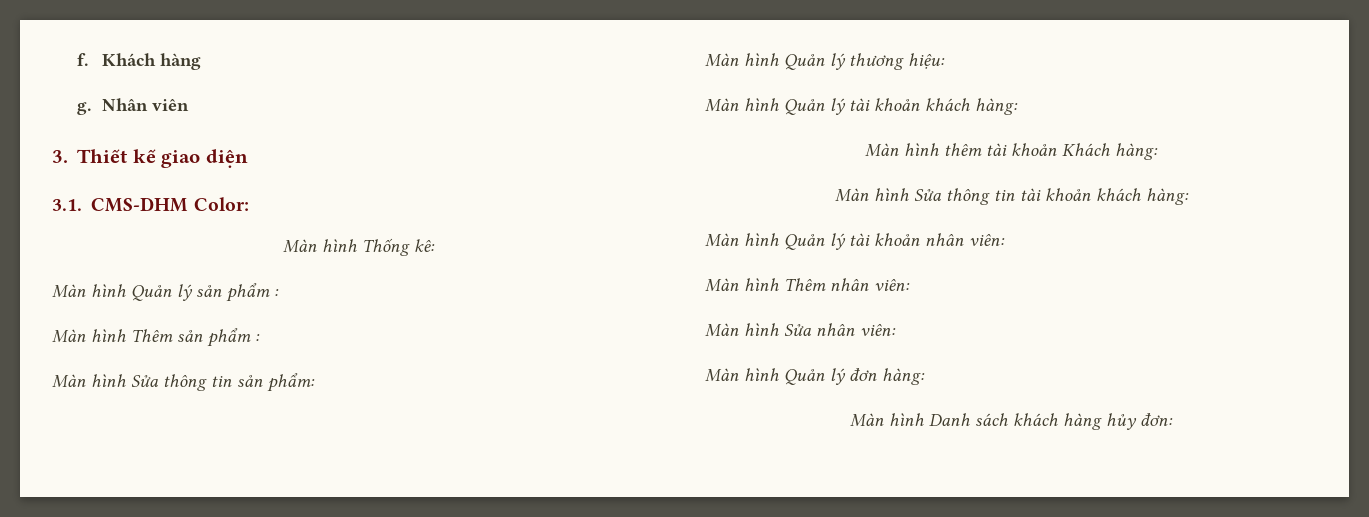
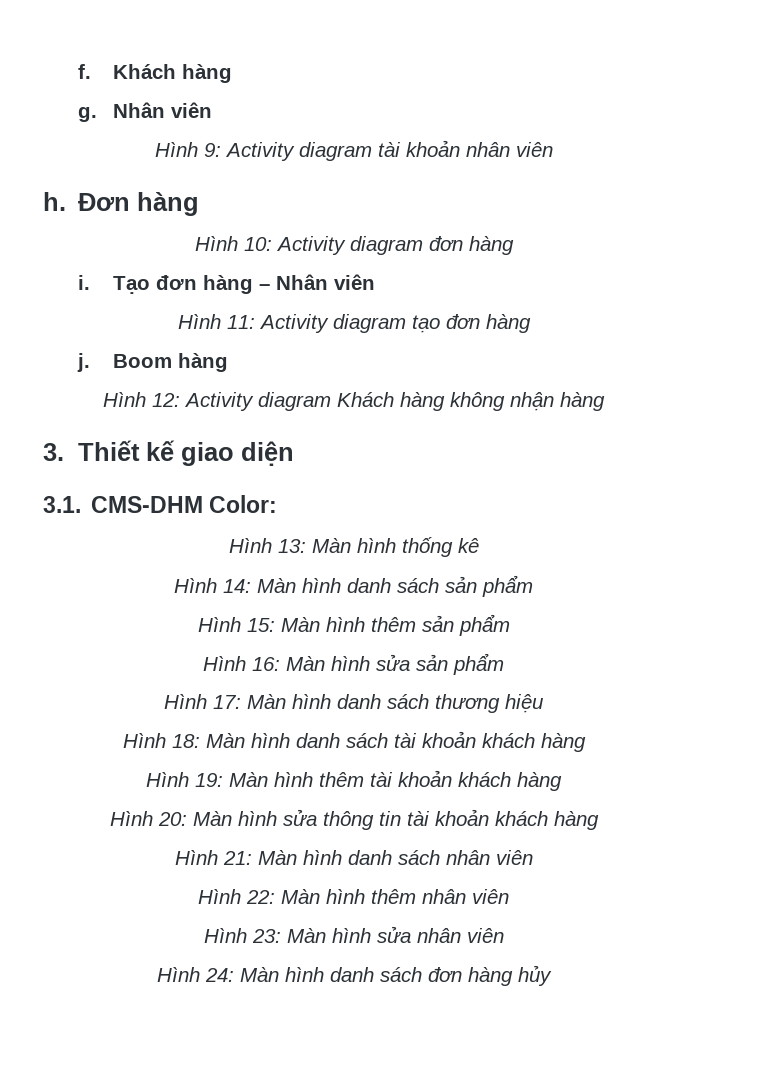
(190, 105) none -> [154,140,553,161] [43,192,200,216] [194,236,514,255] [78,274,376,294] [177,314,531,333] [77,353,229,372] [103,392,605,411] // Hình 9: Activity diagram tài khoản nhân viên // h. Đơn hàng // Hình 10: Activity diagram đơn hàng // i. Tạo đơn hàng – Nhân viên // Hình 11: Activity diagram tạo đơn hàng // j. Boom hàng // Hình 12: Activity diagram Khách hàng không nhận hàng
[282,238,435,256] [52,283,279,302] [52,328,260,347] [52,373,315,392] [705,53,945,70] [705,98,1018,115] Màn hình Thống kê: // Màn hình Quản lý sản phẩm : // Màn hình Thêm sản phẩm : // Màn hình Sửa thông tin sản phẩm: // Màn hình Quản lý thương hiệu: // Màn hình Quản lý tài khoản khách hàng: // -> [228,537,479,557] [174,575,533,597] [197,614,510,636] [203,653,504,675] [164,694,543,713] [122,731,586,752] [146,772,223,787] Hình 13: Màn hình thống kê // Hình 14: Màn hình danh sách sản phẩm // Hình 15: Màn hình thêm sản phẩm // Hình 16: Màn hình sửa sản phẩm // Hình 17: Màn hình danh sách thương hiệu // Hình 18: Màn hình danh sách tài khoản khách hàng // Hình 19:
[1062,143,1158,160] [834,188,942,202] Khách hàng: // Màn hình Sửa -> [458,772,562,791] [109,809,317,826] khách hàng // Hình 20: Màn hình sửa
[1145,188,1189,205] [705,233,1005,250] [705,278,910,292] [705,323,896,337] [705,368,925,385] [850,413,1058,427] hàng: // Màn hình Quản lý tài khoản nhân viên: // Màn hình Thêm nhân viên: // Màn hình Sửa nhân viên: // Màn hình Quản lý đơn hàng: // Màn hình Danh sách khách -> [553,811,599,830] [174,850,533,865] [198,889,509,904] [203,926,504,943] [157,967,462,982] hàng // Hình 21: Màn hình danh sách nhân viên // Hình 22: Màn hình thêm nhân viên // Hình 23: Màn hình sửa nhân viên // Hình 24: Màn hình danh sách đơn
[1140,413,1173,426] đơn: -> (552, 975) none

